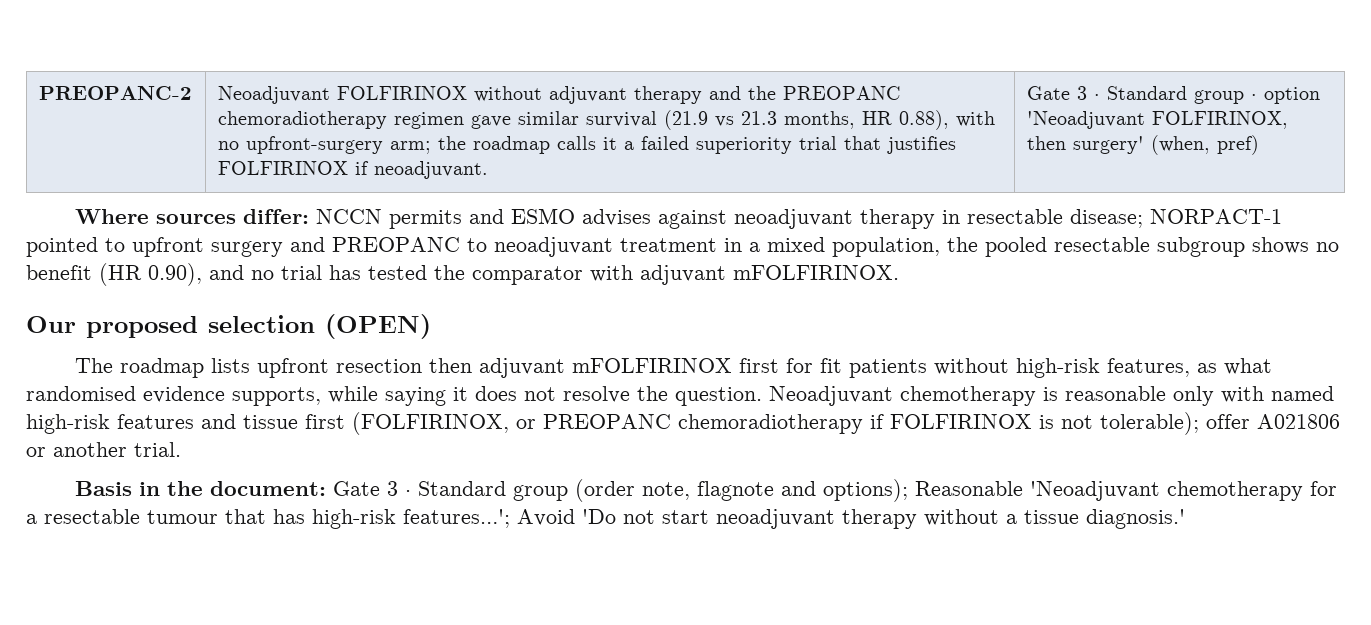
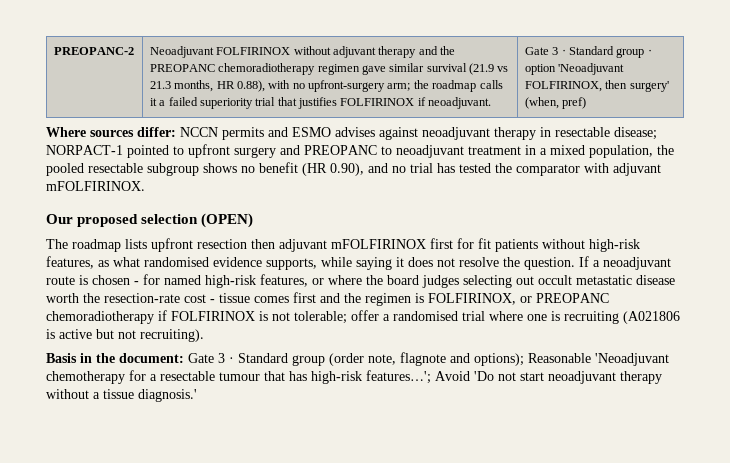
[769,386,1334,406] [26,412,509,435] Neoadjuvant chemotherapy is reasonable only with named high-risk features and tissue first (FOLFIRINOX, -> [579,256,671,270] [46,274,675,288] [46,292,516,306] If a neoadjuvant route is chosen - for named high-risk features, or where the board judges selecting out occult metastatic disease worth the resection-rate cost - tissue comes first and the regimen is FOLFIRINOX,
[1100,412,1340,435] [26,442,181,457] tolerable); offer A021806 or another trial. -> [294,310,680,324] [46,329,204,342] tolerable; offer a randomised trial where one is recruiting (A021806 is active but not recruiting).

